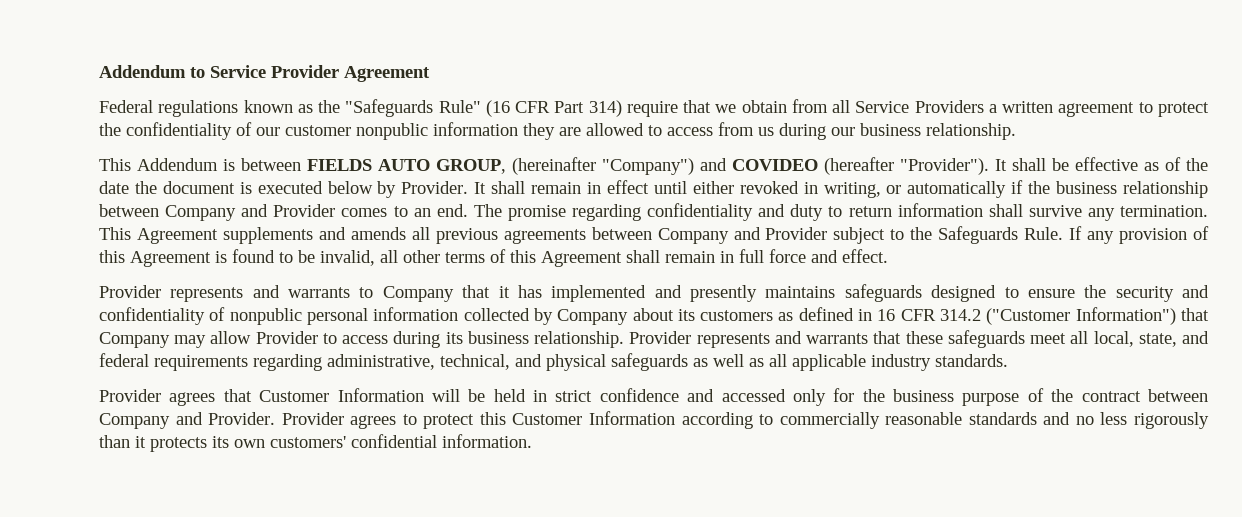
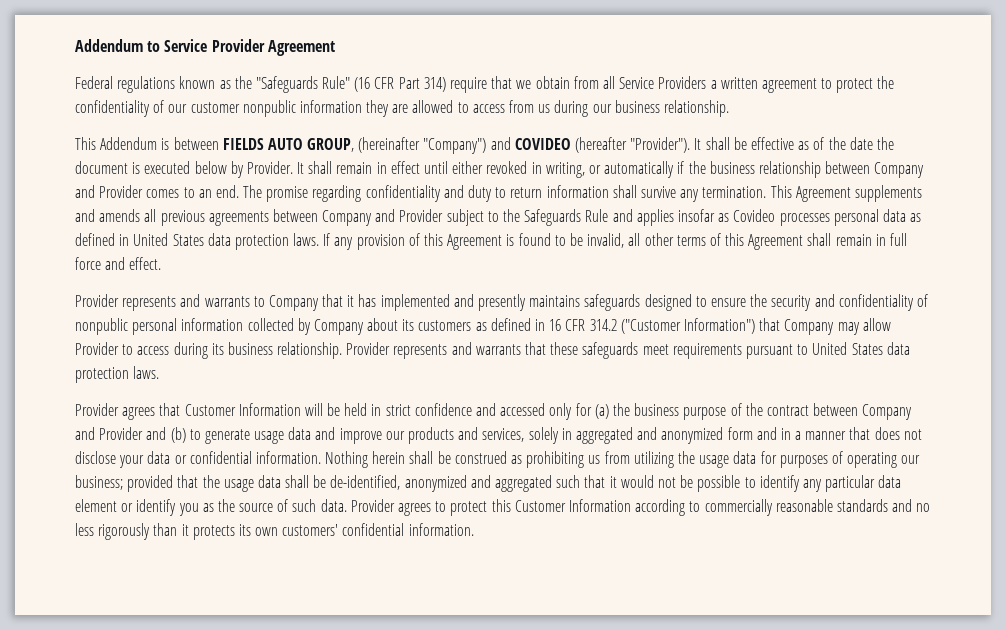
[1024,227,1064,240] Rule. -> [585,209,922,226] [75,233,320,250] Rule and applies insofar as Covideo processes personal data as defined in United States data protection laws.
[1070,331,1209,347] [99,353,1008,371] all local, state, and federal requirements regarding administrative, technical, and physical safeguards as well as all applicable industry standards. -> [672,342,910,359] [75,366,160,383] requirements pursuant to United States data protection laws.
(855, 395) none -> [594,404,609,419] (a)
[208,412,276,425] Provider. -> [99,427,922,444] [75,451,921,468] [75,475,902,492] [75,499,347,516] Provider and (b) to generate usage data and improve our products and services, solely in aggregated and anonymized form and in a manner that does not disclose your data or confidential information. Nothing herein shall be construed as prohibiting us from utilizing the usage data for purposes of operating our business; provided that the usage data shall be de-identified, anonymized and aggregated such that it would not be possible to identify any particular data element or identify you as the source of such data.

